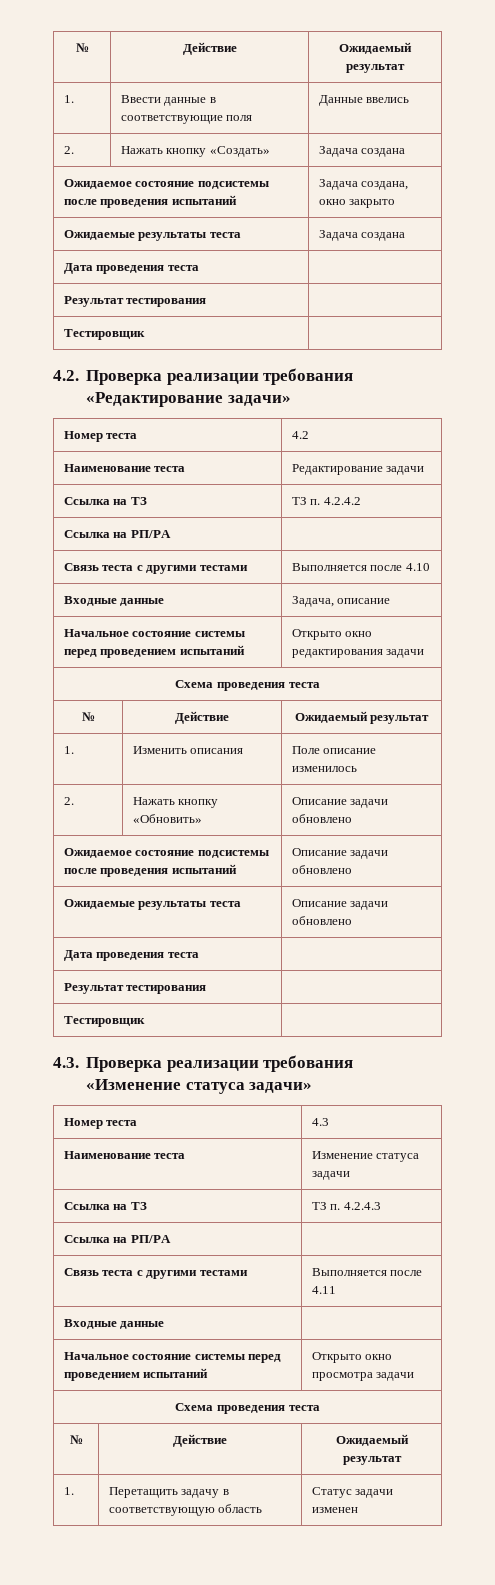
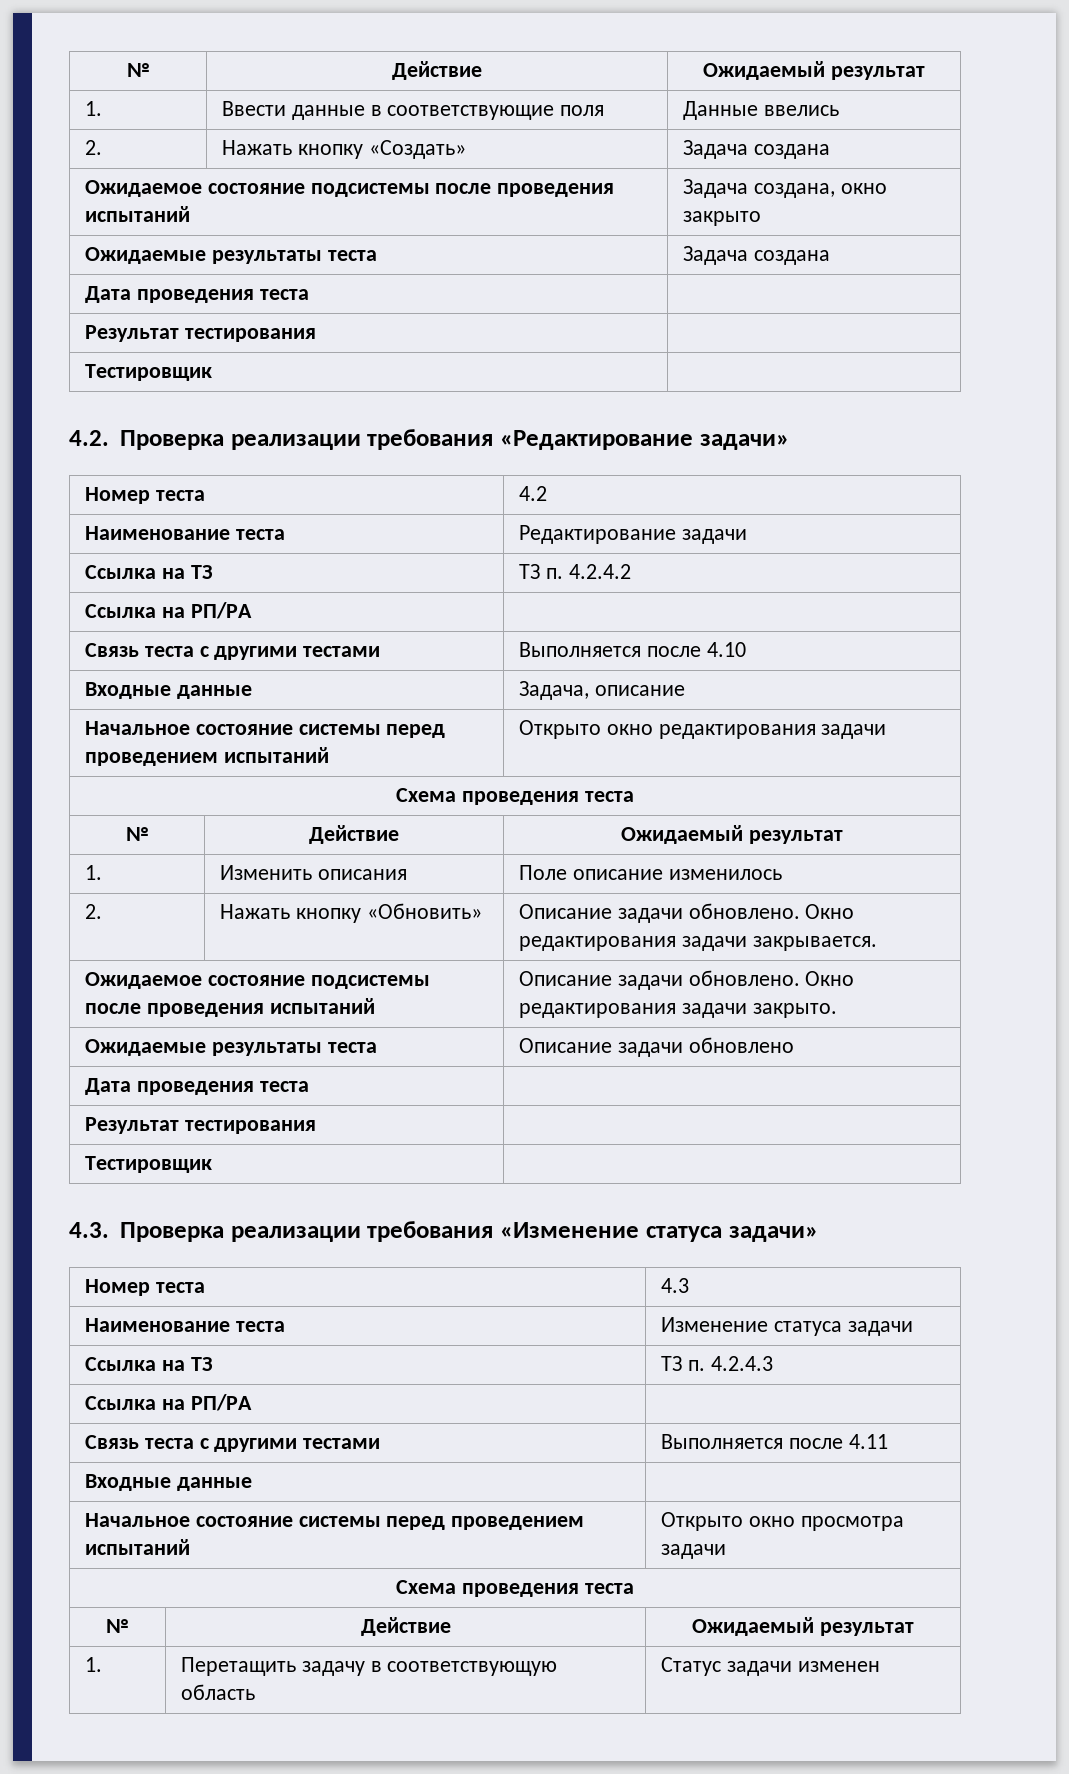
[291,814,352,823] обновлено -> [688,903,855,919] [519,936,877,951] обновлено. Окно редактирования задачи закрывается.
[291,865,352,874] обновлено -> [688,970,855,986] [519,1003,837,1018] обновлено. Окно редактирования задачи закрыто.

